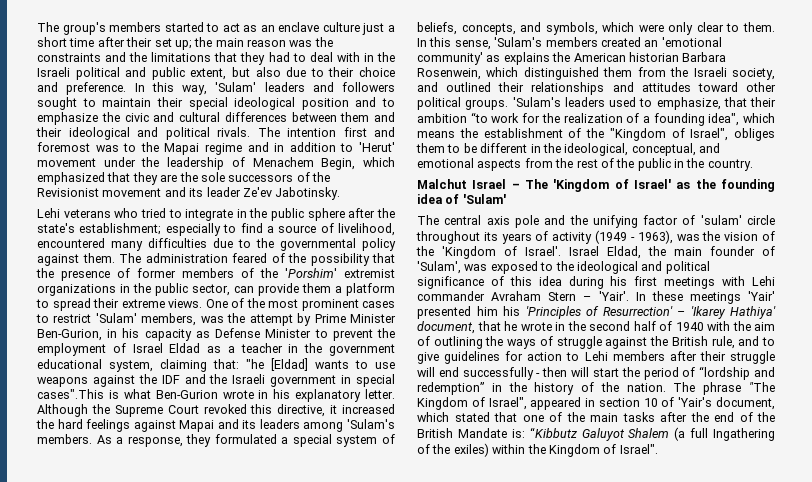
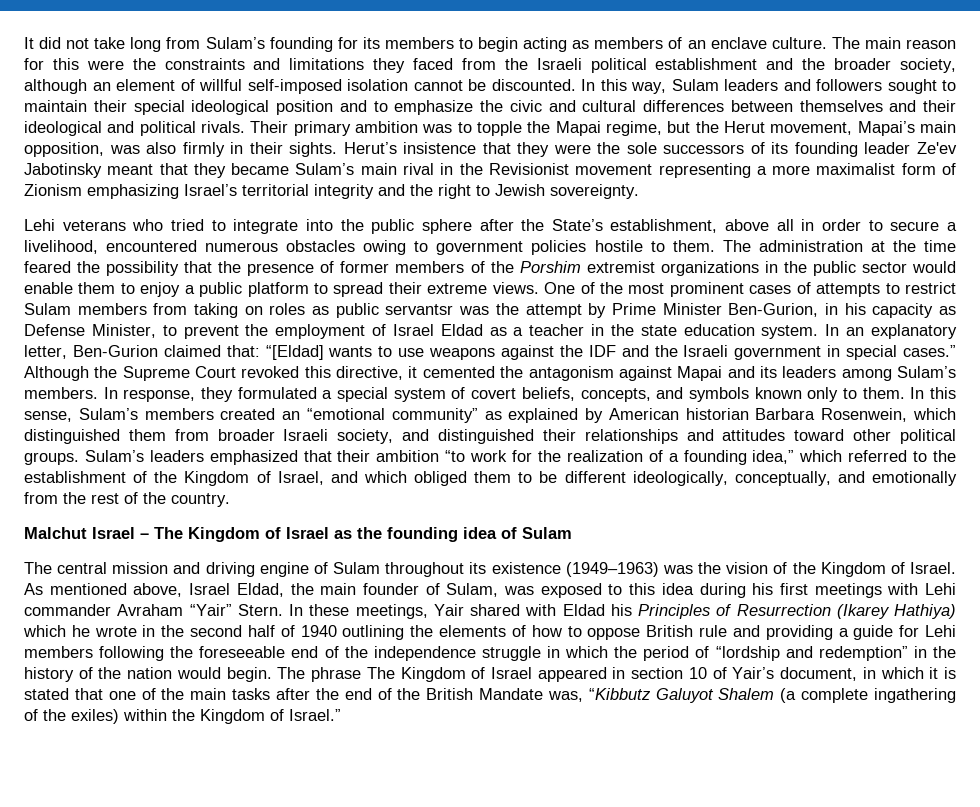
[37,22,395,35] [37,37,333,50] [37,52,395,65] [37,67,395,80] [37,82,127,95] The group's members started to act as an enclave culture just a short time after their set up; the main reason was the constraints and the limitations that they had to deal with in the Israeli political and public extent, but also due to their choice and preference. -> [24,37,957,52] [24,58,956,73] [24,79,576,94] It did not take long from Sulam’s founding for its members to begin acting as members of an enclave culture. The main reason for this were the constraints and limitations they faced from the Israeli political establishment and the broader society, although an element of willful self-imposed isolation cannot be discounted.
[215,82,257,92] 'Sulam' -> [671,79,719,91] Sulam
[340,112,370,122] them -> [799,100,883,112] themselves
[257,127,395,137] [37,142,90,152] The intention first and foremost -> [250,121,418,136] Their primary ambition
(137, 147) none -> [476,121,522,136] topple
[204,142,395,155] [37,157,395,170] [37,172,178,185] regime and in addition to 'Herut' movement under the leadership of Menachem Begin, which emphasized that they are -> [606,121,957,136] [24,142,591,157] regime, but the Herut movement, Mapai’s main opposition, was also firmly in their sights. Herut’s insistence that they were
[312,172,330,182] [37,187,341,200] the Revisionist movement and its leader Ze'ev Jabotinsky. -> [771,142,957,157] [24,163,956,178] [24,184,639,199] its founding leader Ze'ev Jabotinsky meant that they became Sulam’s main rival in the Revisionist movement representing a more maximalist form of Zionism emphasizing Israel’s territorial integrity and the right to Jewish sovereignty.
[236,209,247,218] in -> [305,219,333,231] into
[37,223,395,236] [37,238,396,251] [37,253,285,266] state's establishment; especially to find a source of livelihood, encountered many difficulties due to the governmental policy against them. The administration feared of -> [551,219,957,233] [24,240,957,255] [24,261,71,273] State’s establishment, above all in order to secure a livelihood, encountered numerous obstacles owing to government policies hostile to them. The administration at the time feared
[285,268,337,278] 'Porshim' -> [519,261,581,273] Porshim
[192,283,342,296] sector, can provide them a -> [861,261,956,273] [24,282,243,297] sector would enable them to enjoy a public
[36,313,197,326] to restrict 'Sulam' members, -> [796,282,957,297] [24,303,454,318] of attempts to restrict Sulam members from taking on roles as public servantsr
[265,329,312,338] Minister -> [91,324,156,338] Minister,
[328,344,395,356] [37,358,308,372] government educational system, claiming that: "he [Eldad] -> [640,324,958,339] [24,345,324,360] state education system. In an explanatory letter, Ben-Gurion claimed that: “[Eldad]
[37,389,395,402] cases".This is what Ben-Gurion wrote in his explanatory letter. -> [903,345,957,357] cases.”
[342,404,395,414] [36,419,131,432] increased the hard feelings -> [422,366,614,381] cemented the antagonism
[346,419,395,429] [37,434,124,444] 'Sulam's members. As a -> [897,366,957,378] [24,387,118,399] Sulam’s members. In
(395, 439) none -> [471,388,517,399] covert
[545,22,724,35] symbols, which were only clear -> [688,387,839,402] symbols known only
[494,37,543,47] 'Sulam's -> [78,408,138,420] Sulam’s
[661,37,722,47] [417,52,571,65] 'emotional community' as explains the -> [306,408,604,423] “emotional community” as explained by
[670,67,689,77] the -> [217,429,275,441] broader
[446,82,492,92] outlined -> [437,429,534,444] distinguished
[512,97,721,110] 'Sulam's leaders used to emphasize, -> [84,450,298,465] Sulam’s leaders emphasized
[708,113,775,126] [417,128,775,141] [416,143,720,156] [417,158,522,171] idea", which means the establishment of the "Kingdom of Israel", obliges them to be different in the ideological, conceptual, and emotional aspects -> [752,450,957,464] [24,471,957,486] idea,” which referred to the establishment of the Kingdom of Israel, and which obliged them to be different ideologically, conceptually, and emotionally
[637,158,705,171] public in the -> (166, 498) none
[553,179,671,192] 'Kingdom of Israel' -> [188,527,329,542] Kingdom of Israel
[462,194,506,204] 'Sulam' -> [522,527,572,539] Sulam
[486,215,775,228] [416,230,673,244] axis pole and the unifying factor of 'sulam' circle throughout its years of activity (1949 - 1963), -> [112,562,659,577] mission and driving engine of Sulam throughout its existence (1949–1963)
[442,246,561,259] 'Kingdom of Israel'. -> [820,562,956,577] [24,583,183,597] Kingdom of Israel. As mentioned above,
[417,261,461,274] 'Sulam', -> [446,583,499,597] Sulam,
[555,261,710,274] [417,276,504,289] the ideological and political significance of -> (623, 589) none
[548,291,775,304] [417,306,776,319] [417,321,501,334] Stern – 'Yair'. In these meetings 'Yair' presented him his 'Principles of Resurrection' – 'Ikarey Hathiya' document, that -> [189,604,956,619] [23,625,66,637] “Yair” Stern. In these meetings, Yair shared with Eldad his Principles of Resurrection (Ikarey Hathiya) which
[707,321,775,331] [417,336,775,349] [417,351,775,364] [417,367,619,380] with the aim of outlining the ways of struggle against the British rule, and to give guidelines for action to Lehi members after their struggle will end successfully - then will start -> [342,625,957,640] [24,646,609,661] outlining the elements of how to oppose British rule and providing a guide for Lehi members following the foreseeable end of the independence struggle in which
[626,383,666,392] nation. -> [127,667,272,682] nation would begin.
[749,382,775,392] [417,397,527,410] "The Kingdom of Israel", -> [366,667,533,682] The Kingdom of Israel
[678,397,775,410] [417,412,449,422] 'Yair's document, which -> [732,667,957,681] Yair’s document, in which it is
[511,429,525,438] is: -> [547,691,583,702] was,
[690,428,775,441] full Ingathering -> [801,688,957,703] complete ingathering
[619,444,658,454] Israel". -> [289,709,341,721] Israel.”

